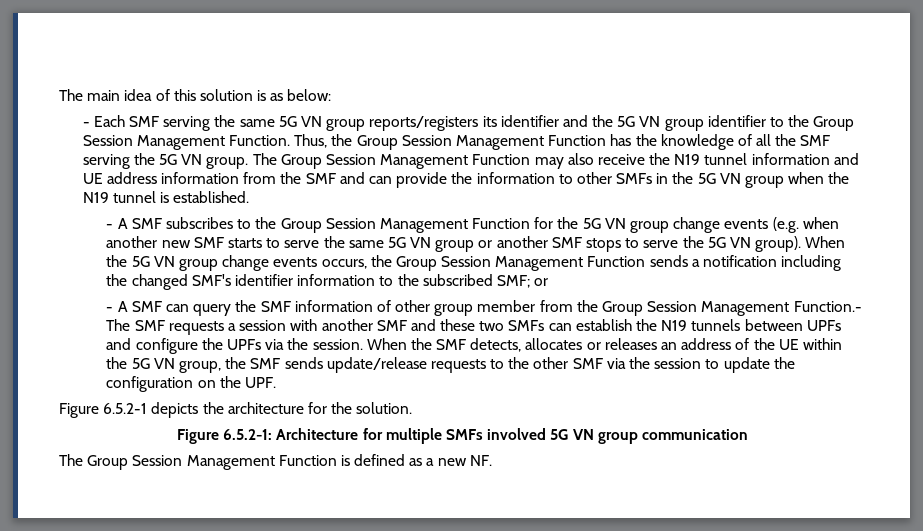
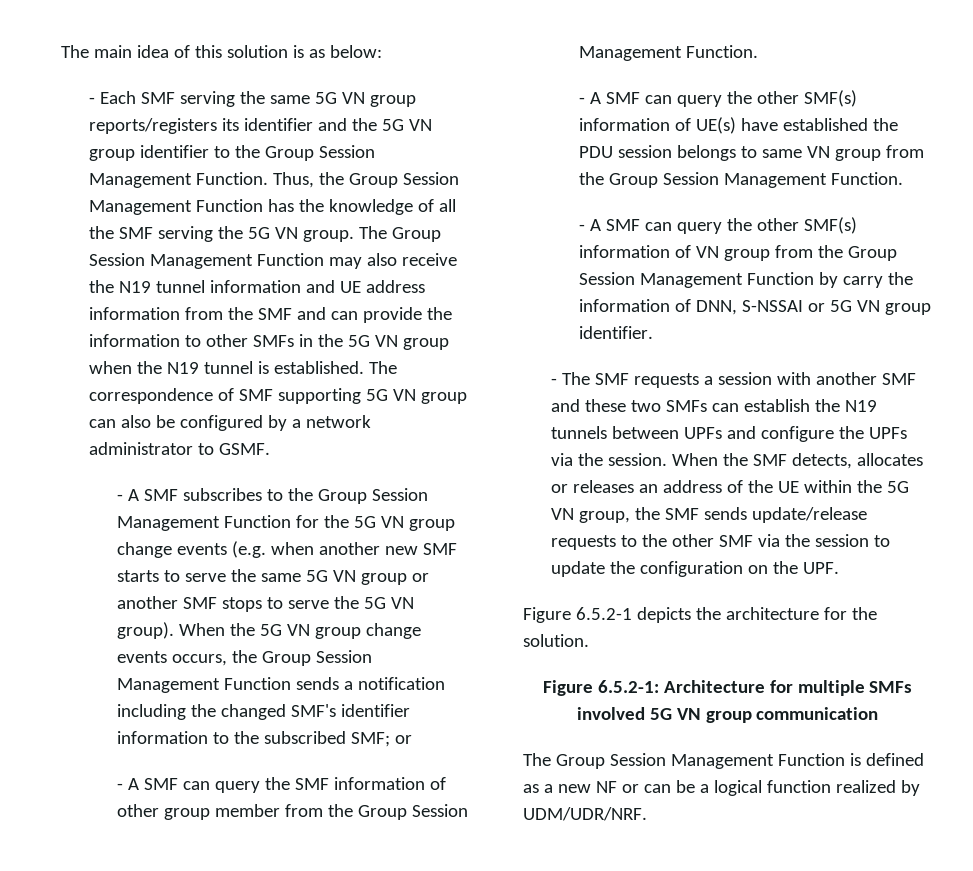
(250, 197) none -> [368,361,397,374] [88,388,467,404] [88,415,371,431] [88,442,270,455] The correspondence of SMF supporting 5G VN group can also be configured by a network administrator to GSMF.
[793,301,862,312] Function.- -> [685,45,758,58] [578,90,857,107] [578,117,898,134] [578,145,924,161] [578,172,903,188] [578,217,857,234] [578,245,897,261] [578,272,913,288] [578,299,931,315] [578,326,653,339] [550,378,557,385] Function. // - A SMF can query the other SMF(s) information of UE(s) have established the PDU session belongs to same VN group from the Group Session Management Function. // - A SMF can query the other SMF(s) information of VN group from the Group Session Management Function by carry the information of DNN, S-NSSAI or 5G VN group identifier. // -
[469,455,492,466] NF. -> [595,780,920,796] [523,807,647,821] NF or can be a logical function realized by UDM/UDR/NRF.

